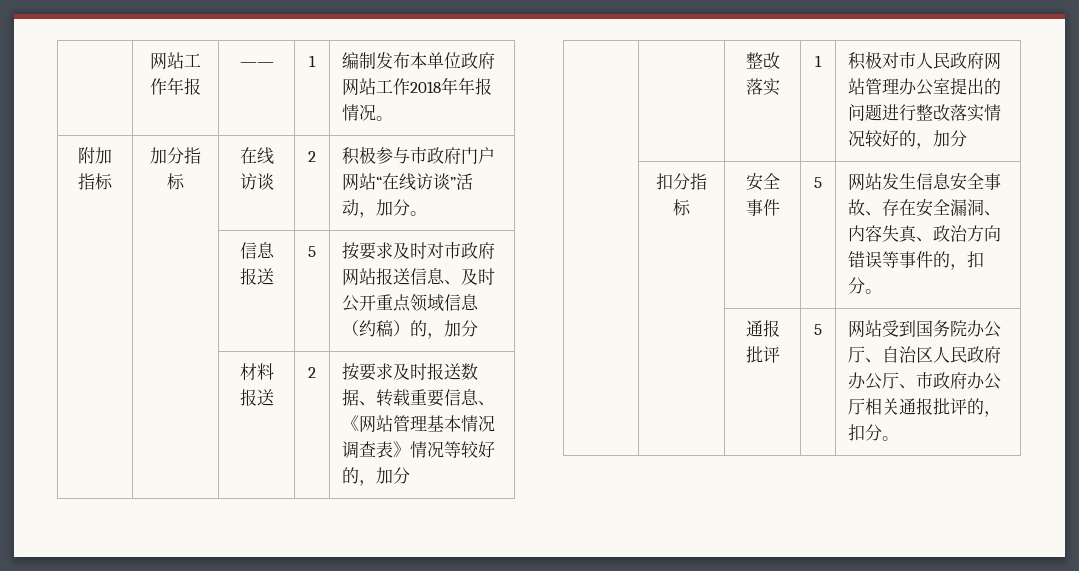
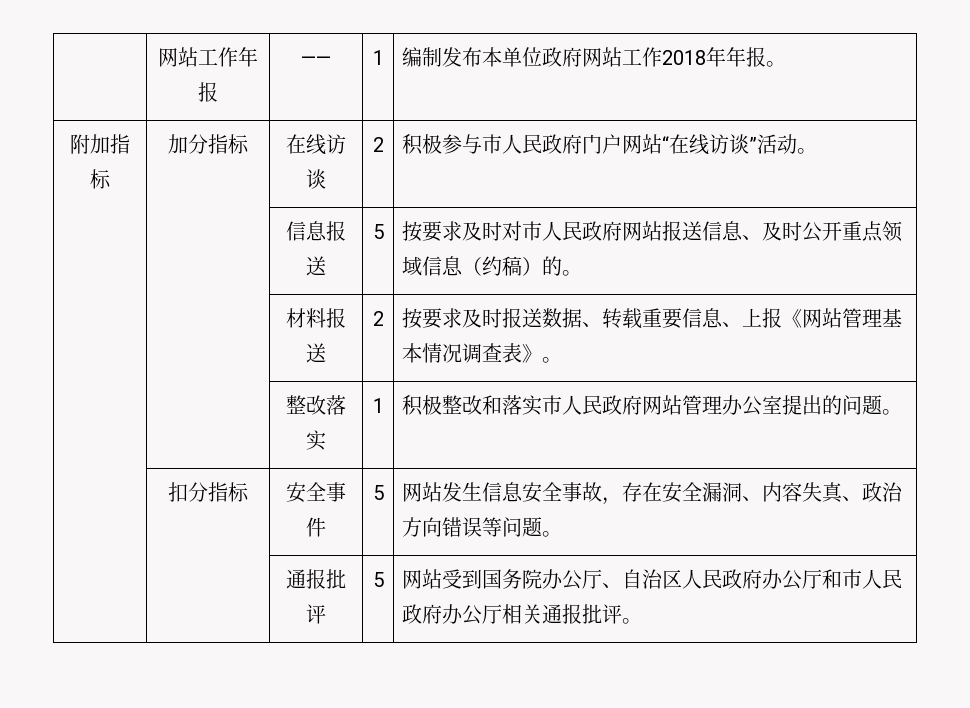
[342,104,377,121] 情况 -> (767, 57) none
(428, 155) none -> [502,134,543,154] 人民
[359,199,411,218] ，加分 -> (798, 144) none
(462, 250) none -> [542,221,583,241] 人民
[427,320,479,339] ，加分 -> [562,270,583,276] 。
(496, 403) none -> [742,308,783,328] 上报
[410,441,496,458] [342,467,411,486] 情况等较好的，加分 -> [542,357,563,363] 。
[882,52,900,69] 对 -> [442,395,543,416] 整改和落实
[882,104,1002,122] [848,130,968,149] 进行整改落实情况较好的，加分 -> [882,409,903,415] 。
[865,211,883,216] 、 -> [602,497,623,505] ，
[899,251,985,270] [848,277,866,294] 事件的，扣分 -> [502,517,543,537] 问题
[899,372,934,389] 、市 -> [822,569,903,589] 和市人民
[967,398,1002,417] [848,424,883,441] 的，扣分 -> (623, 614) none

